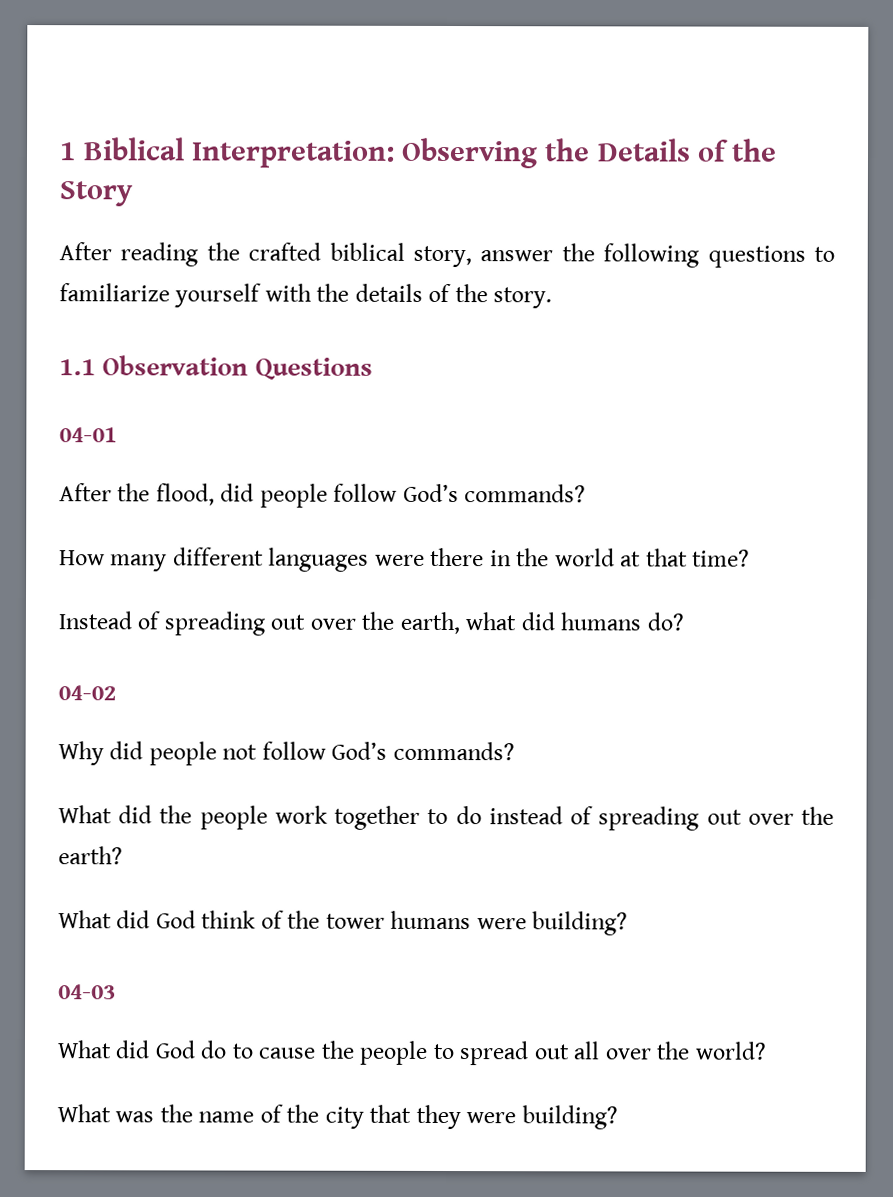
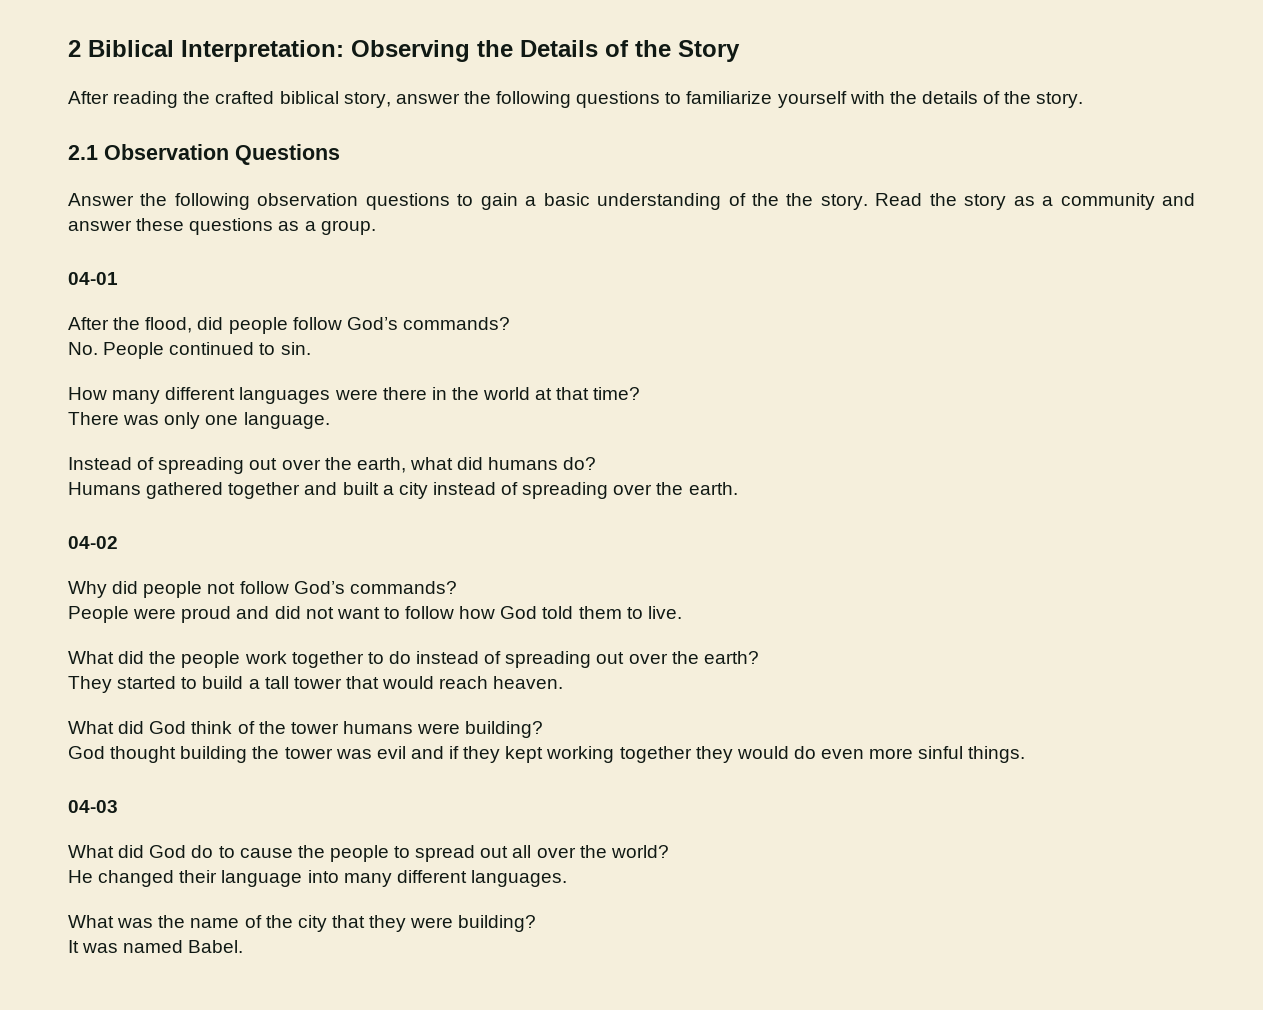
[59,142,77,161] 1 -> [68,40,81,57] 2
[59,359,96,376] 1.1 -> [68,145,98,160] 2.1
(373, 368) none -> [68,193,1196,210] [68,218,376,235] // Answer the following observation questions to gain a basic understanding of the the story. Read the story as a community and answer these questions as a group.
(587, 493) none -> [68,342,311,359] // No. People continued to sin.
(751, 558) none -> [68,412,330,429] // There was only one language.
(684, 621) none -> [68,482,738,499] // Humans gathered together and built a city instead of spreading over the earth.
(515, 751) none -> [68,606,682,623] // People were proud and did not want to follow how God told them to live.
(123, 855) none -> [68,676,564,693] // They started to build a tall tower that would reach heaven.
(629, 923) none -> [68,746,1026,763] // God thought building the tower was evil and if they kept working together they would do even more sinful things.
(766, 1050) none -> [68,870,567,887] // He changed their language into many different languages.
(618, 1117) none -> [68,940,244,953] // It was named Babel.

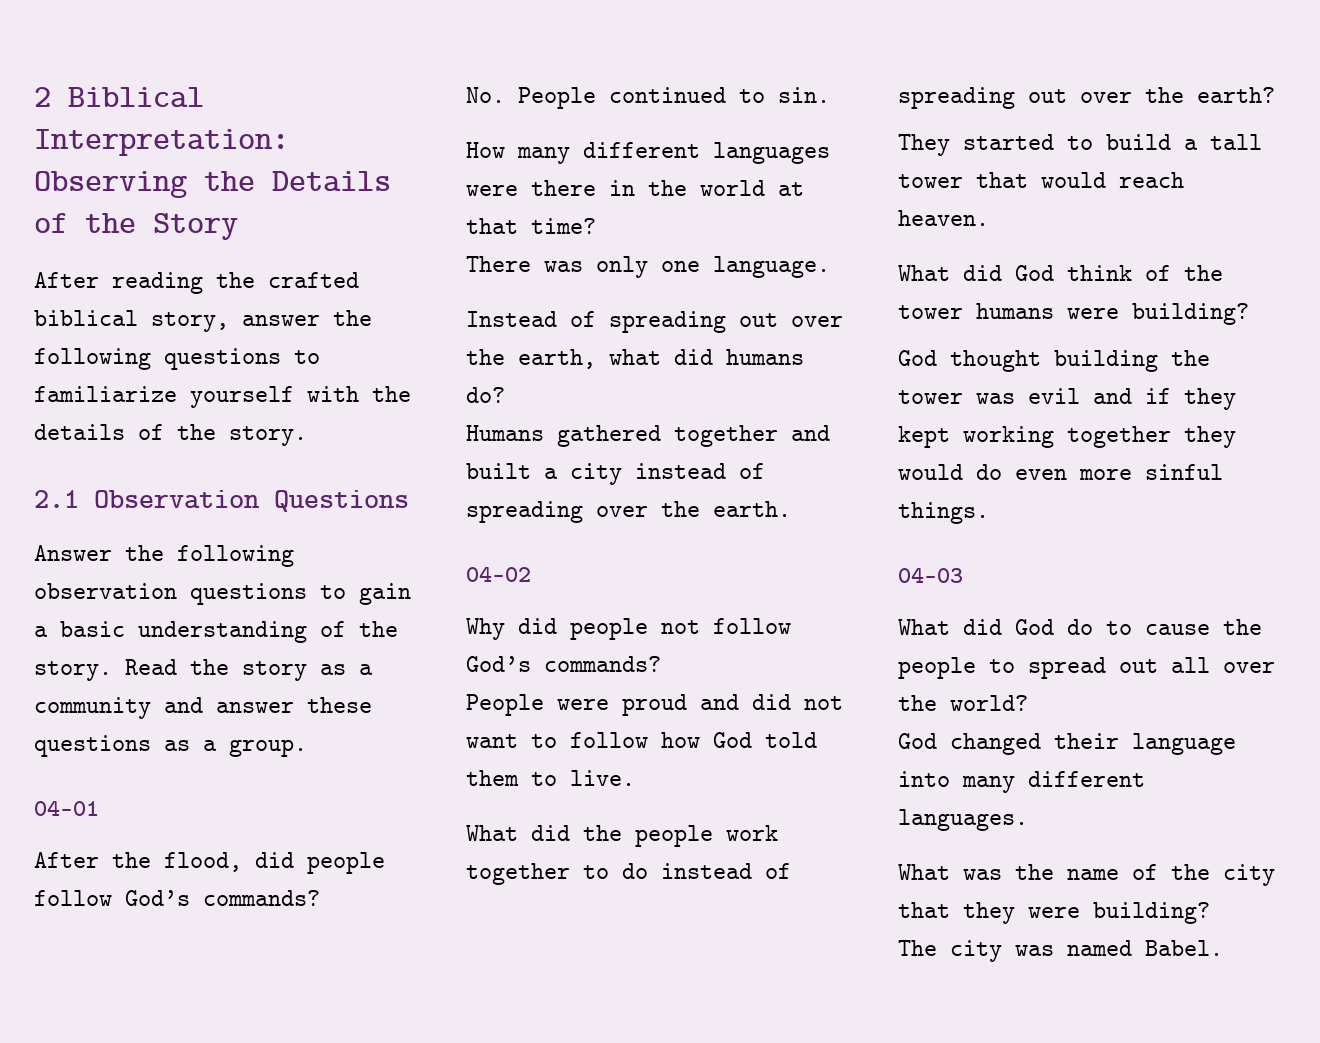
[786,193,814,206] the -> (398, 629) none
[68,870,93,883] He -> [898,733,937,749] God
[68,940,79,953] It -> [898,940,1002,962] The city

